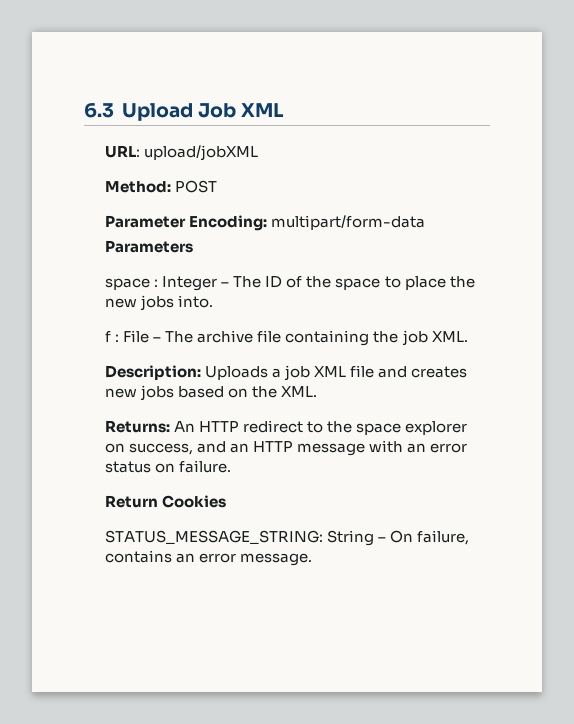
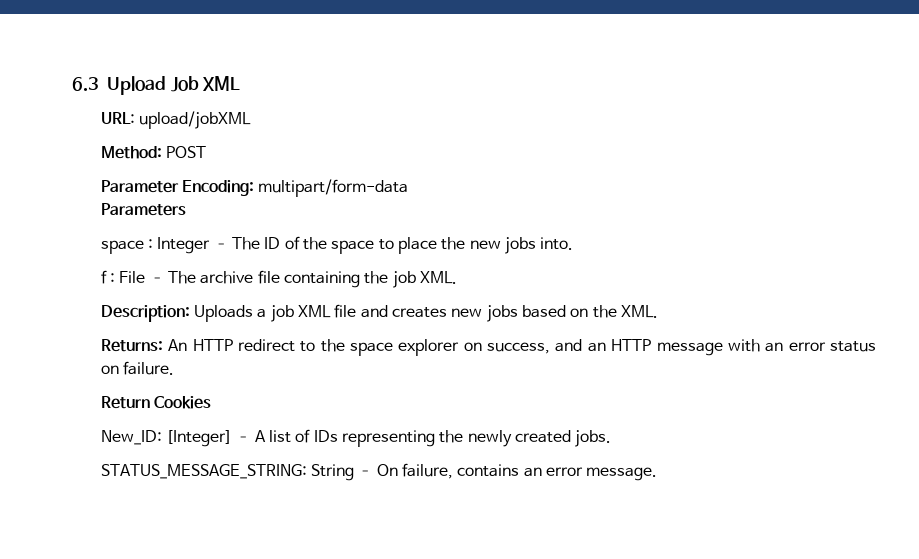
(227, 501) none -> [100,429,612,447] // New_ID: [Integer] – A list of IDs representing the newly created jobs.

